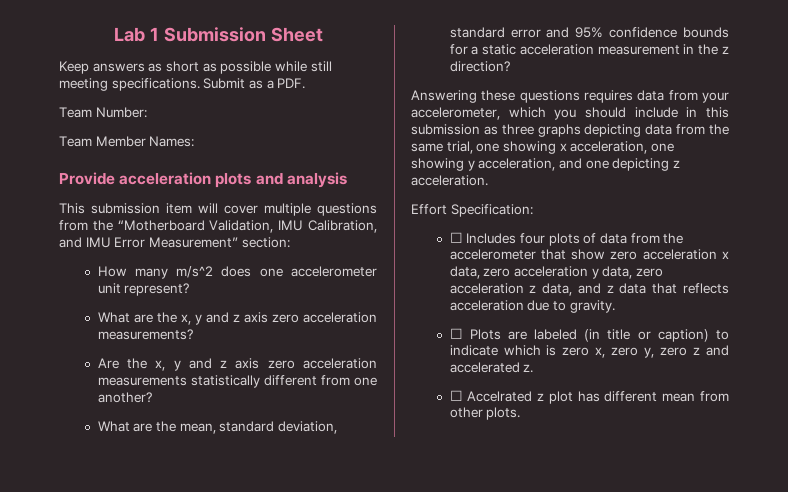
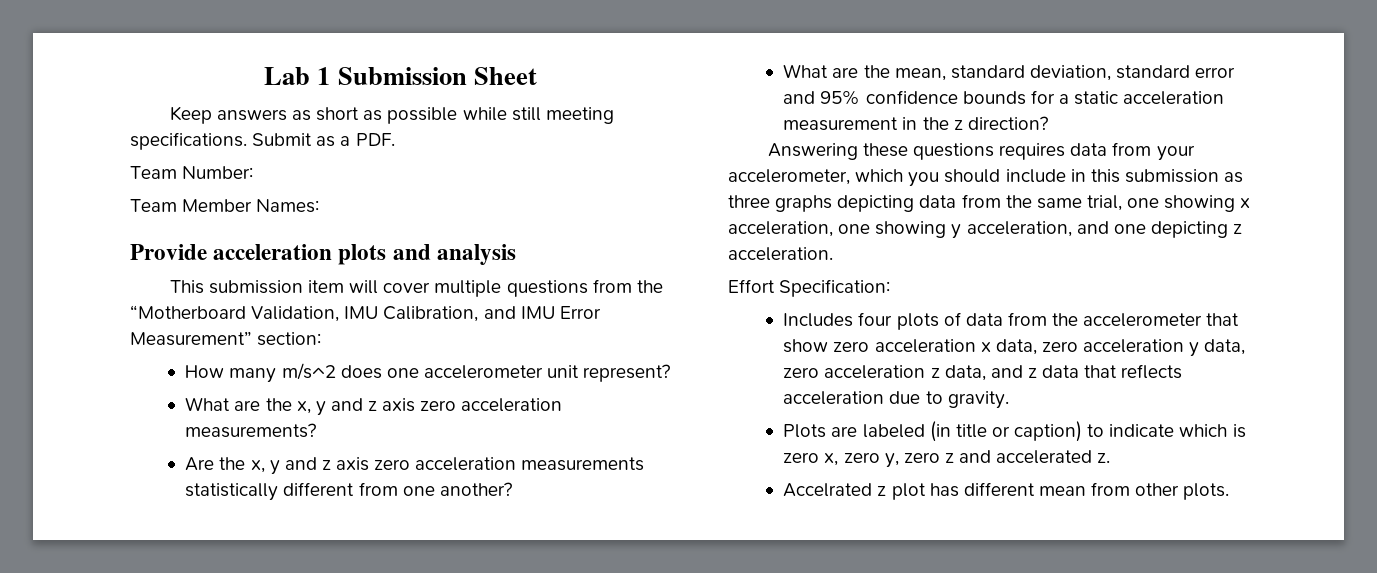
[449,232,463,243] ☐ -> (891, 288) none
[449,328,463,339] ☐ -> (1009, 400) none
[449,390,463,401] ☐ -> (1111, 458) none

